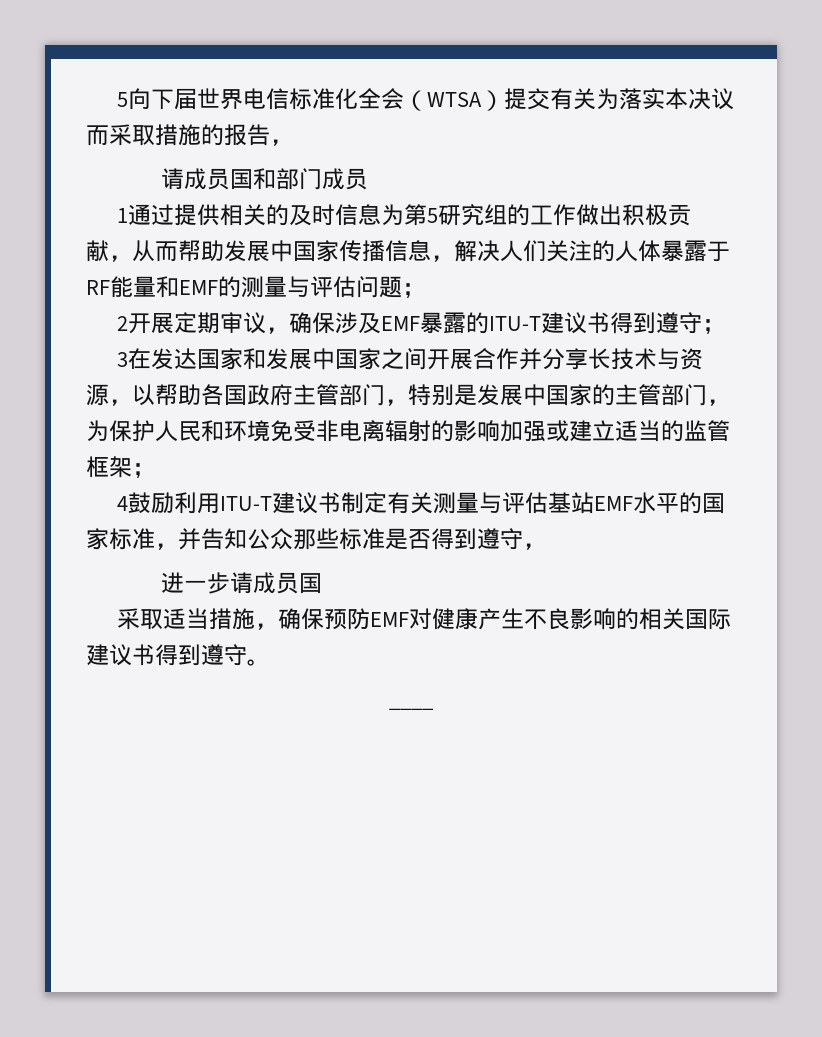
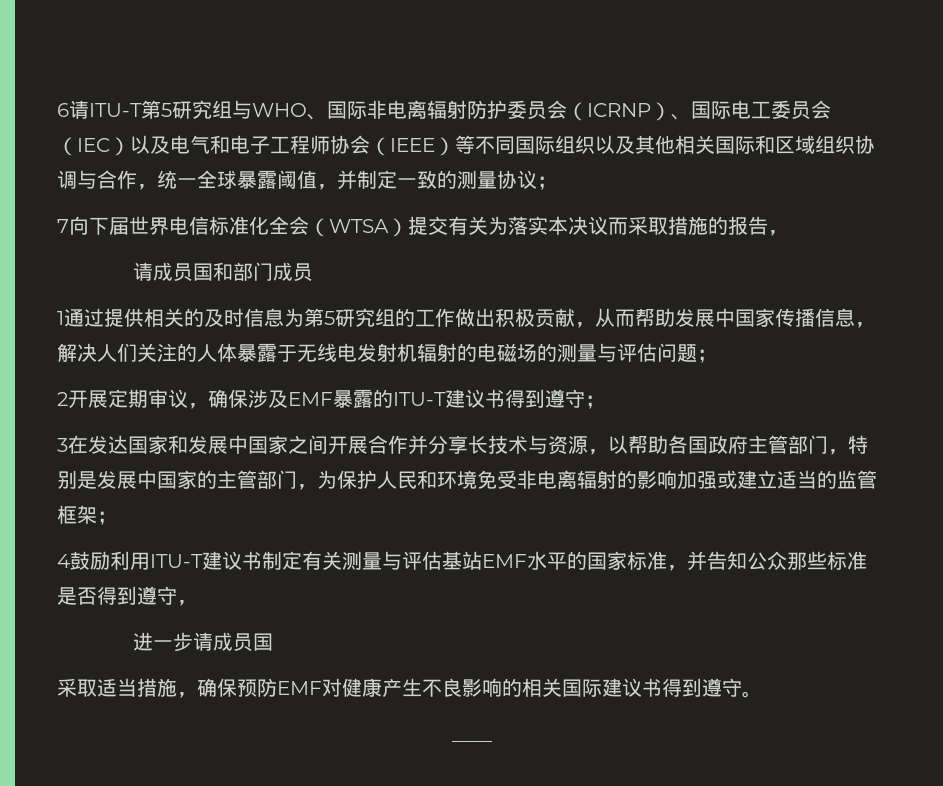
[117,92,129,107] 5 -> [57,100,831,121] [57,135,875,156] [57,170,557,190] [57,219,69,233] 6请ITU-T第5研究组与WHO、国际非电离辐射防护委员会（ICRNP）、国际电工委员会（IEC）以及电气和电子工程师协会（IEEE）等不同国际组织以及其他相关国际和区域组织协调与合作，统一全球暴露阈值，并制定一致的测量协议； // 7
[86,276,218,298] RF能量和EMF -> [297,343,537,362] 无线电发射机辐射的电磁场

